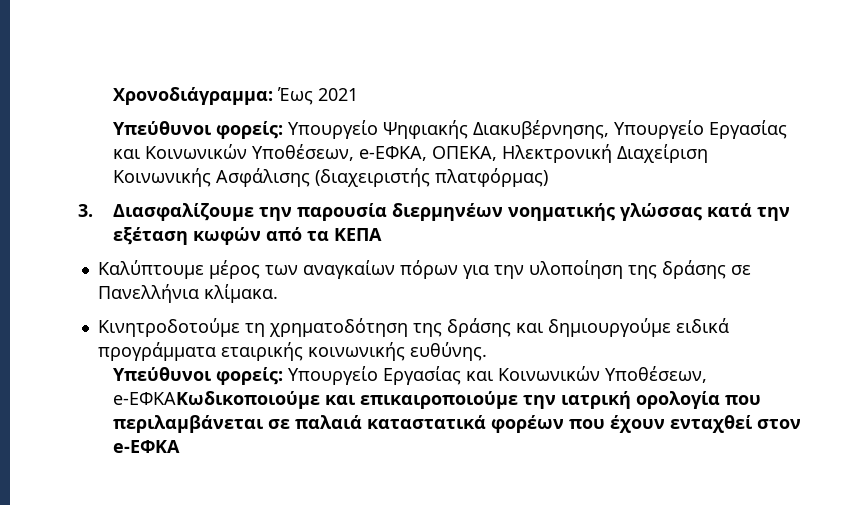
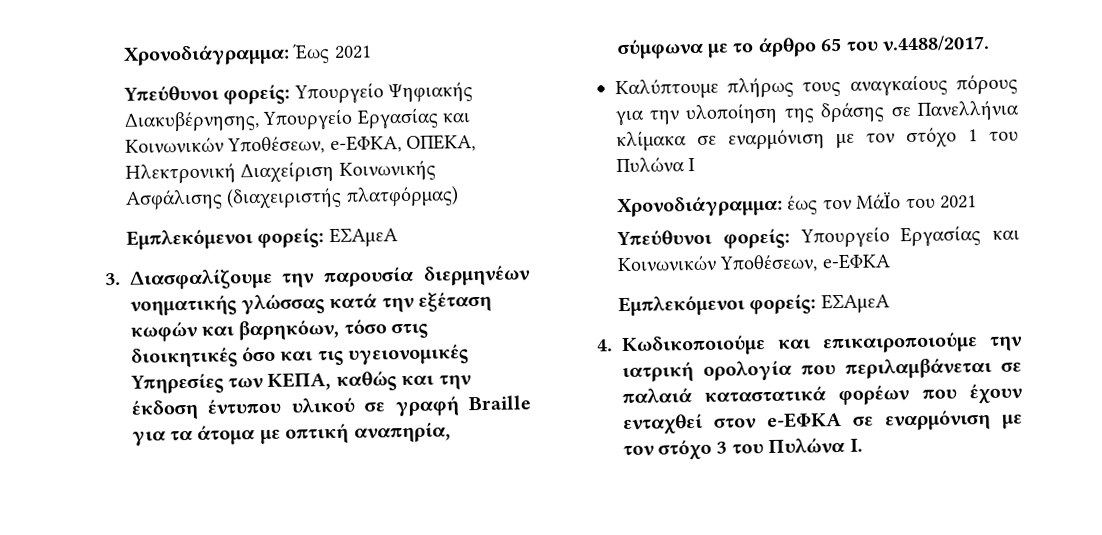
(549, 177) none -> [126,227,398,250] // Εμπλεκόμενοι φορείς: ΕΣΑμεΑ
[266,227,383,241] [97,260,458,279] από τα ΚΕΠΑ // Καλύπτουµε µέρος των αναγκαίων πόρων -> [200,319,429,341] [130,344,470,368] [129,371,471,394] [130,395,531,420] [131,422,451,446] [616,34,990,60] [614,74,1018,100] και βαρηκόων, τόσο στις διοικητικές όσο και τις υγειονομικές Υπηρεσίες των ΚΕΠΑ, καθώς και την έκδοση έντυπου υλικού σε γραφή Braille για τα άτομα με οπτική αναπηρία, σύμφωνα με το άρθρο 65 του ν.4488/2017. // Καλύπτουµε πλήρως τους αναγκαίους πόρους
[203,284,278,303] [97,318,729,337] [97,342,487,361] κλίµακα. // Κινητροδοτούµε τη χρηµατοδότηση της δράσης και δηµιουργούµε ειδικά προγράµµατα εταιρικής κοινωνικής ευθύνης. -> [615,127,1019,152] [615,157,695,174] [617,192,978,218] κλίµακα σε εναρμόνιση με τον στόχο 1 του Πυλώνα Ι // Χρονοδιάγραμμα: έως τον ΜάΪο του 2021
[113,391,321,409] e-ΕΦΚΑΚωδικοποιούµε -> [821,253,891,270] [618,293,890,317] [595,335,766,357] e-ΕΦΚΑ // Εμπλεκόμενοι φορείς: ΕΣΑμεΑ // 4. Κωδικοποιούµε
(181, 446) none -> [852,409,1023,431] [622,437,863,461] σε εναρμόνιση με τον στόχο 3 του Πυλώνα Ι.

